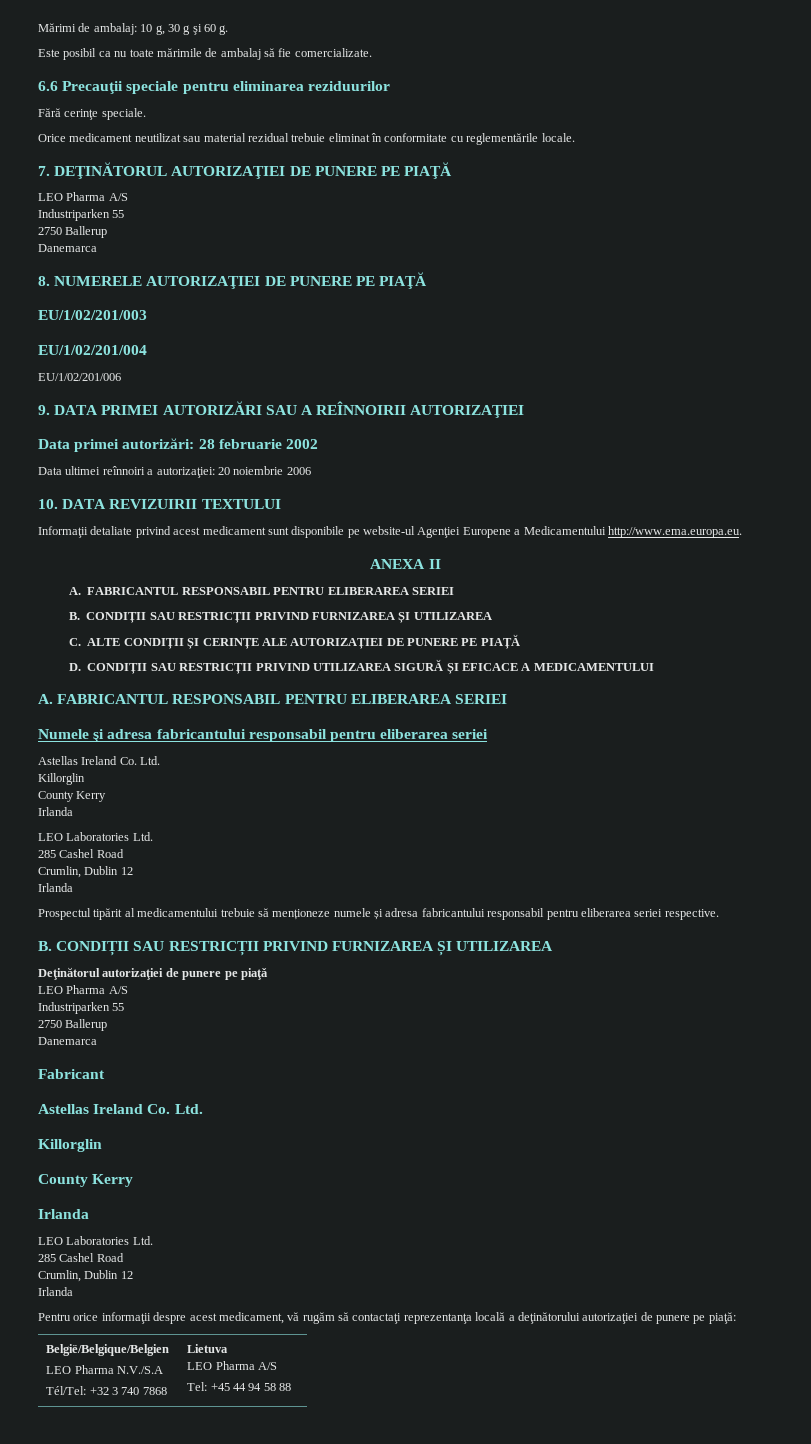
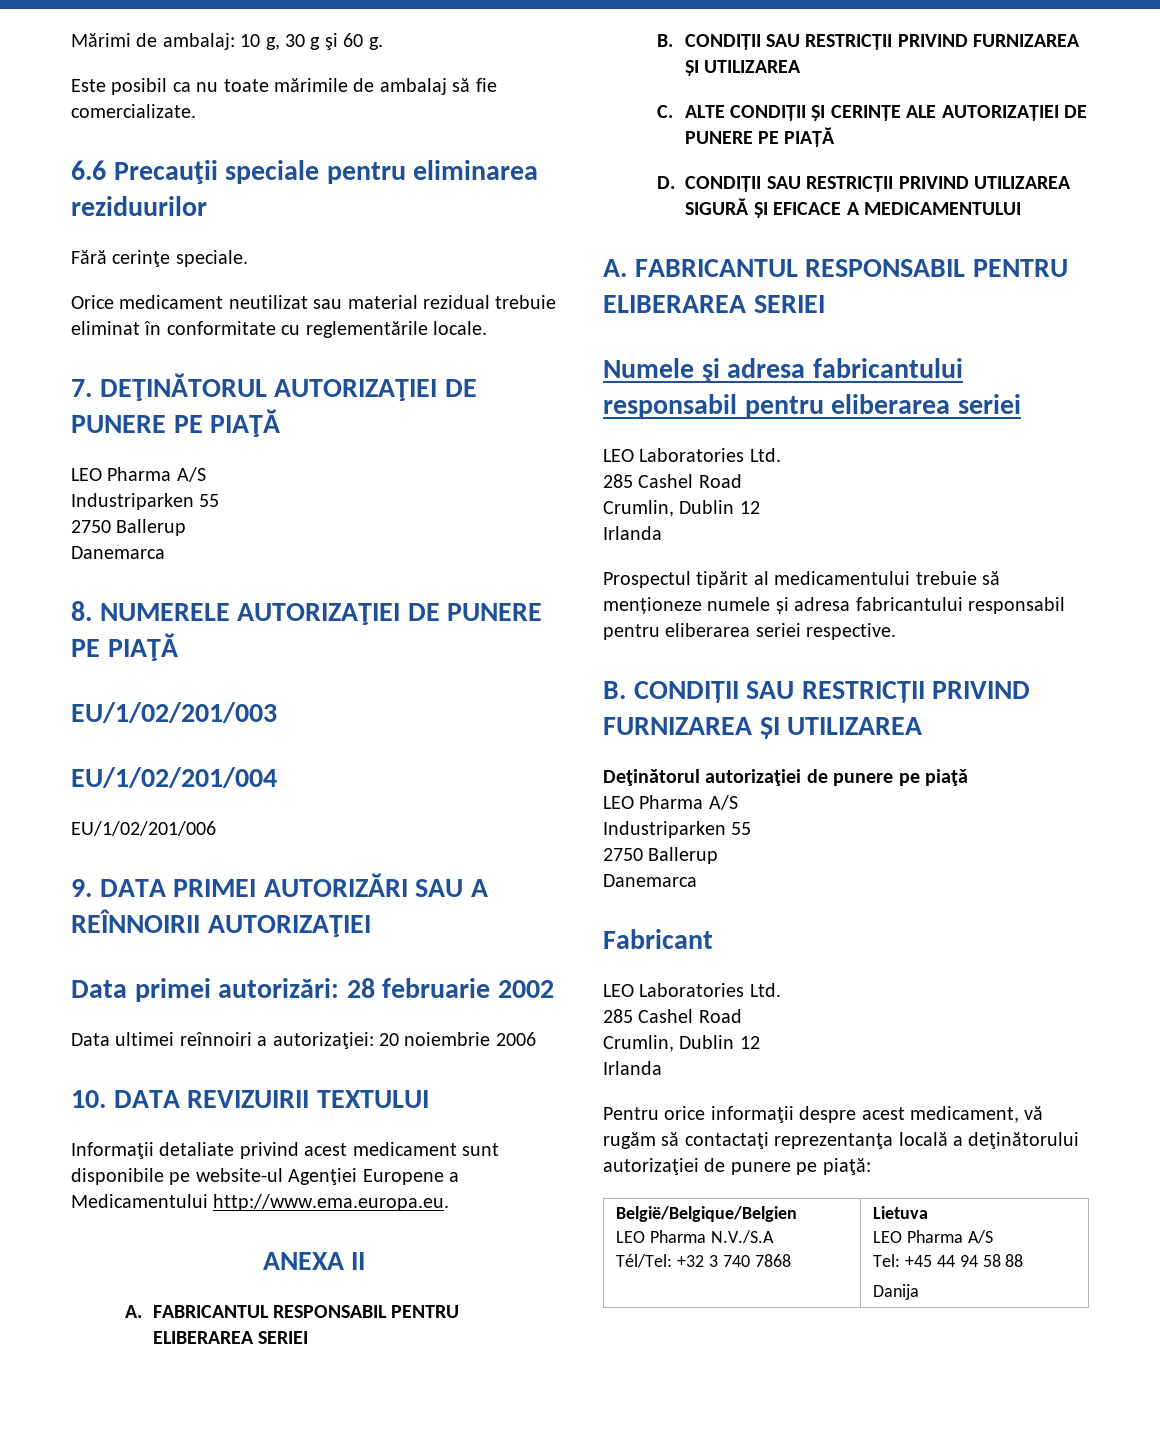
[38,756,161,765] [38,773,85,785] [38,791,107,802] [38,807,73,816] // Astellas Ireland Co. Ltd. // Killorglin // County Kerry // Irlanda -> (1021, 404) none
[38,1104,203,1114] [38,1139,102,1152] [38,1174,134,1187] [38,1209,89,1219] // Astellas Ireland Co. Ltd. // Killorglin // County Kerry // Irlanda -> (713, 939) none
(292, 1387) none -> [873,1284,920,1300] // Danija

